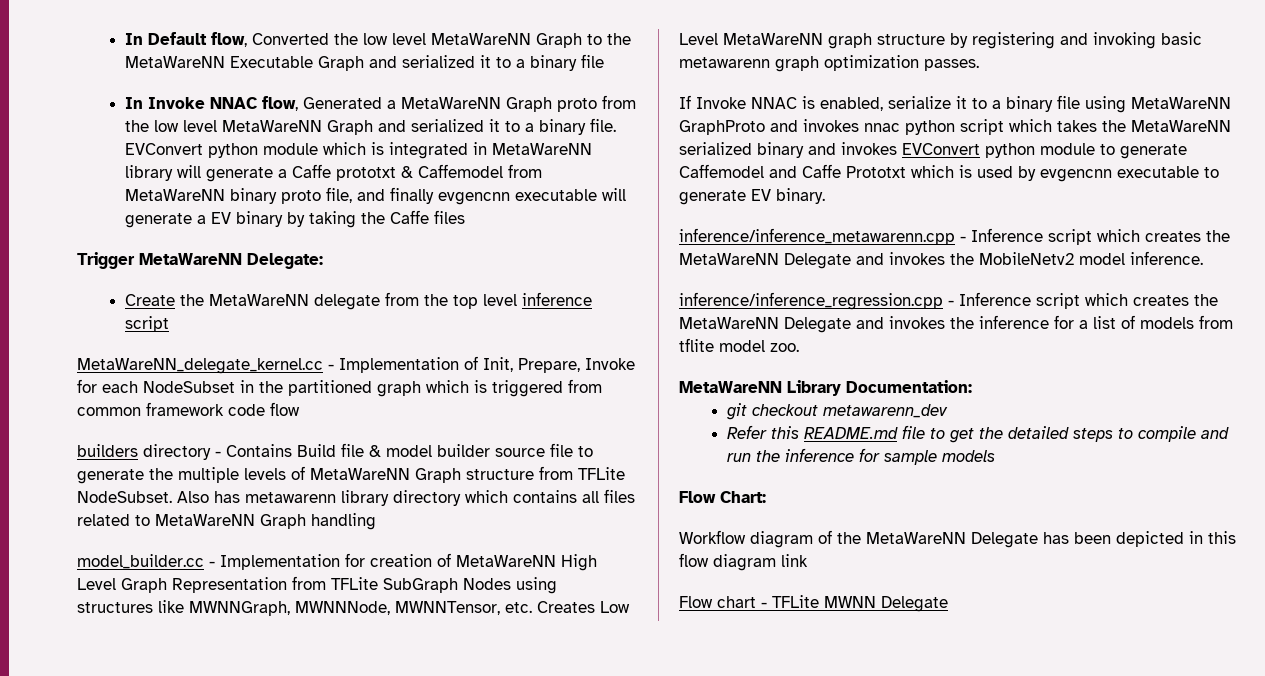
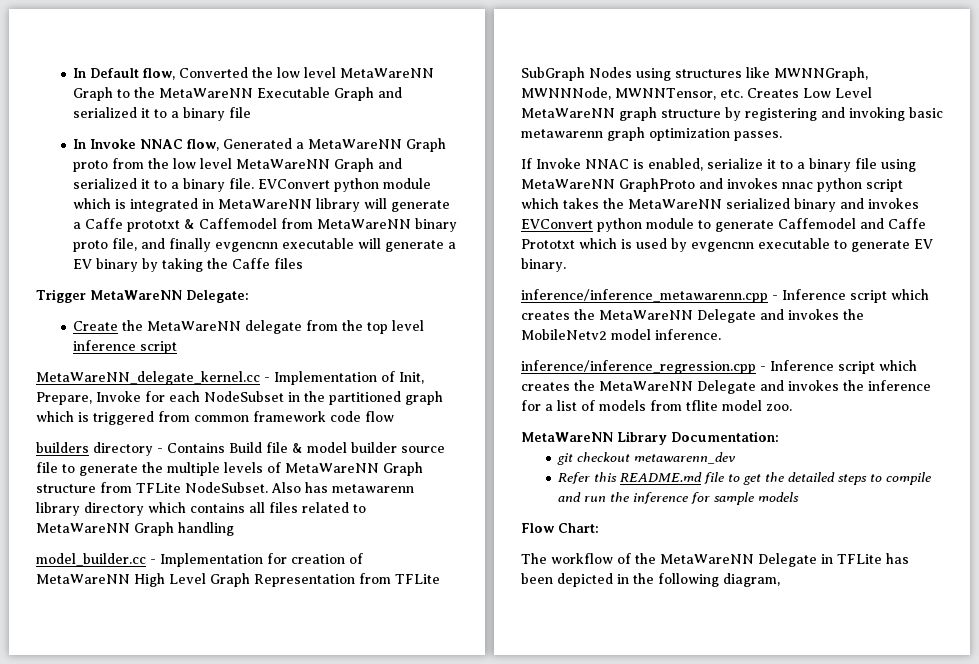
[679,530,813,548] Workflow diagram -> [521,553,613,564] The workflow
(1038, 540) none -> [821,554,882,564] in TFLite
[1208,531,1236,544] [679,553,808,571] [679,595,948,612] this flow diagram link // Flow chart - TFLite MWNN Delegate -> [633,573,780,587] the following diagram,

